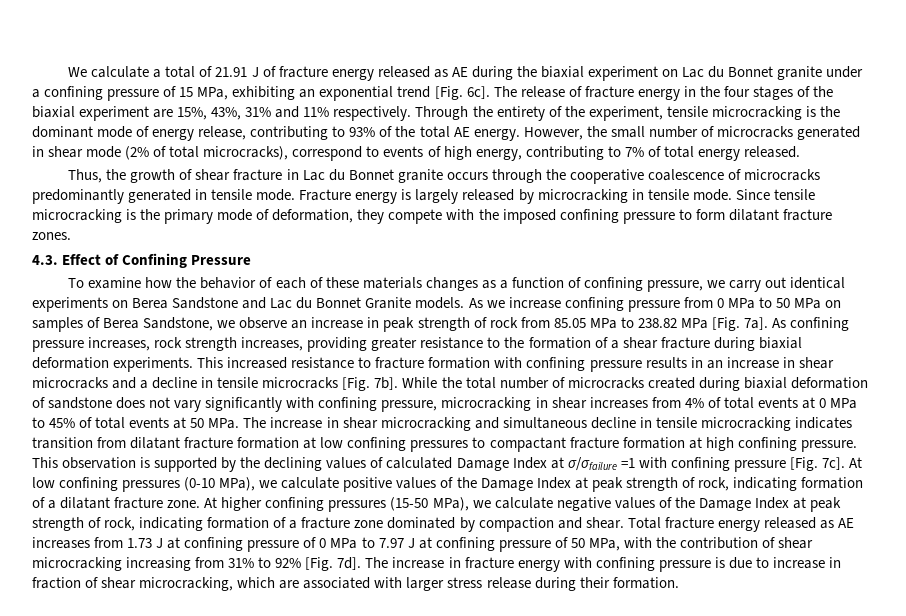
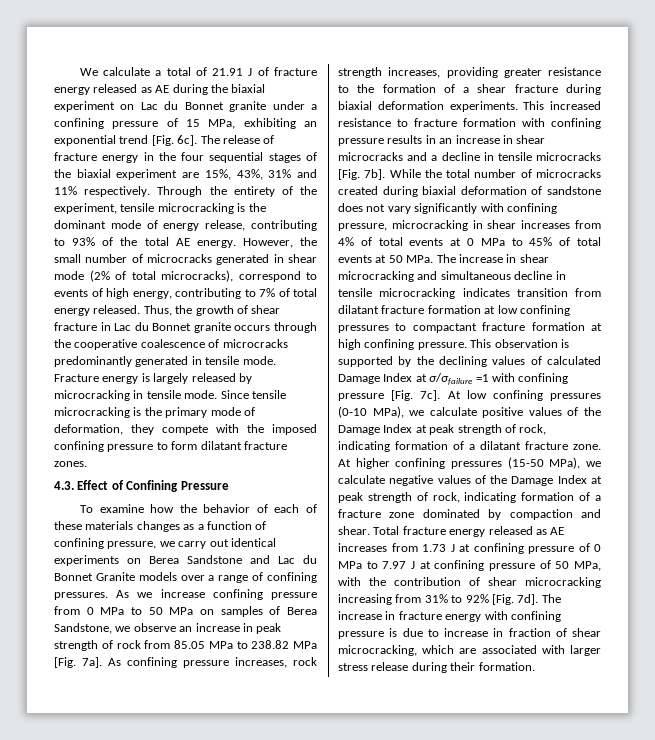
(750, 91) none -> [209,152,264,163] sequential
(800, 152) // -> (141, 309) none
[415,297,465,309] models. -> [138,572,317,583] [54,592,108,600] models over a range of confining pressures.

